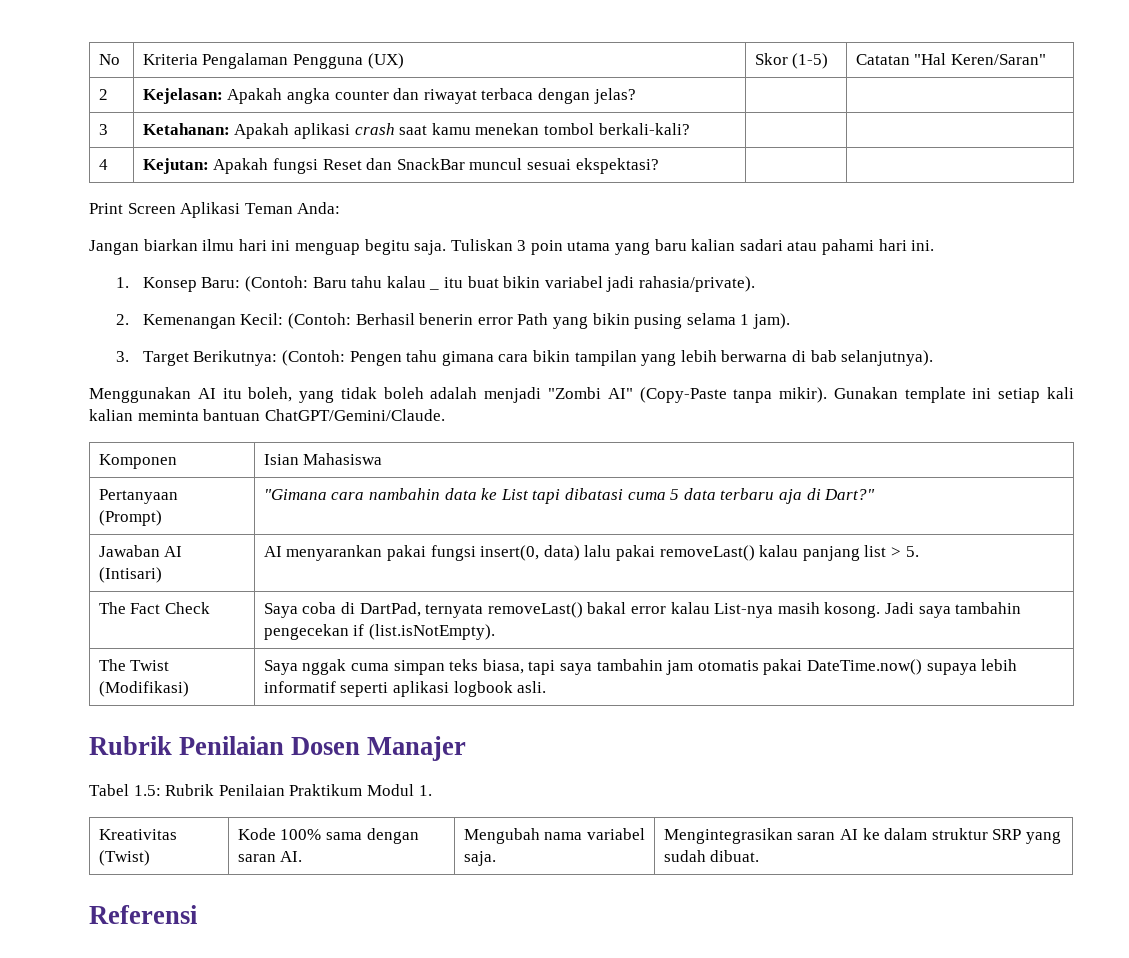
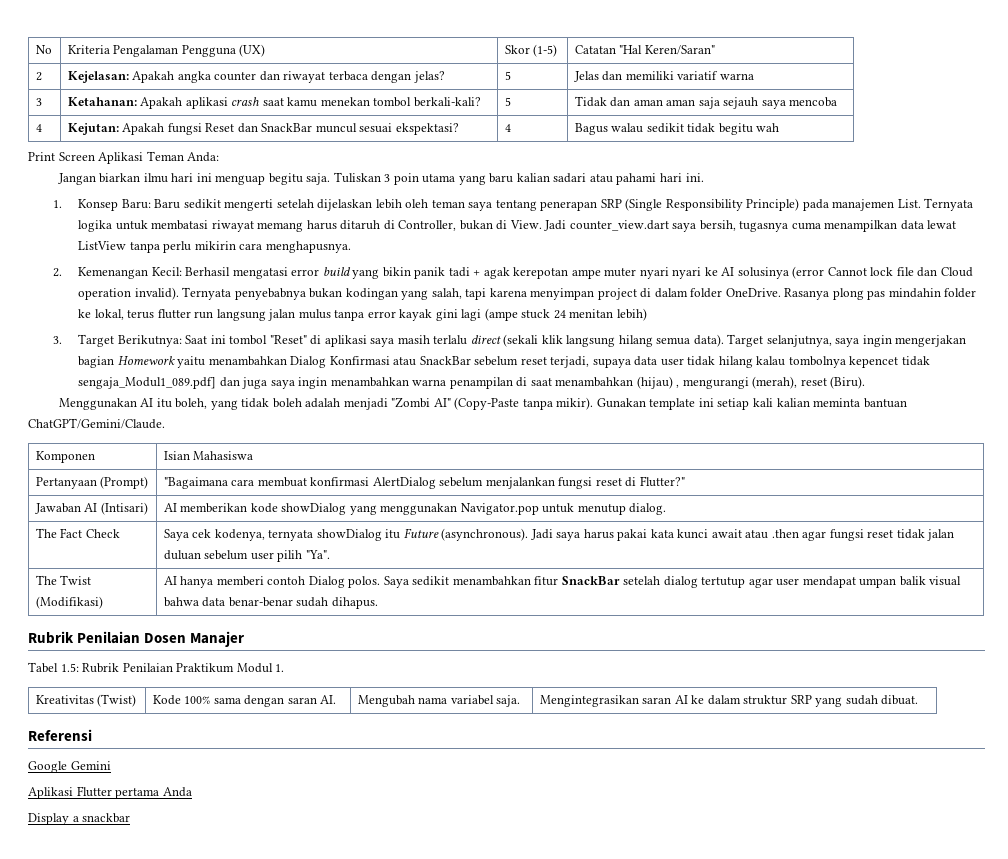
(636, 96) | -> [504,71,511,80] [573,71,754,82] 5 | Jelas dan memiliki variatif warna
(690, 129) | -> [504,97,511,106] [574,96,838,109] 5 | Tidak dan aman aman saja sejauh saya mencoba
(659, 166) | -> [504,124,511,132] [574,123,780,135] 4 | Bagus walau sedikit tidak begitu wah
[245,276,426,292] [429,288,440,290] [443,276,755,292] [115,313,790,329] [115,350,934,366] (Contoh: Baru tahu kalau _ itu buat bikin variabel jadi rahasia/private). // 2. Kemenangan Kecil: (Contoh: Berhasil benerin error Path yang bikin pusing selama 1 jam). // 3. Target Berikutnya: (Contoh: Pengen tahu gimana cara bikin tampilan yang lebih berwarna di bab selanjutnya). -> [154,198,974,211] [78,220,957,232] [78,241,351,253] [53,266,974,279] [78,287,977,300] [78,308,647,321] [53,334,967,347] [78,356,930,368] [78,376,866,389] Baru sedikit mengerti setelah dijelaskan lebih oleh teman saya tentang penerapan SRP (Single Responsibility Principle) pada manajemen List. Ternyata logika untuk membatasi riwayat memang harus ditaruh di Controller, bukan di View. Jadi counter_view.dart saya bersih, tugasnya cuma menampilkan data lewat ListView tanpa perlu mikirin cara menghapusnya. // 2. Kemenangan Kecil: Berhasil mengatasi error build yang bikin panik tadi + agak kerepotan ampe muter nyari nyari ke AI solusinya (error Cannot lock file dan Cloud operation invalid). Ternyata penyebabnya bukan kodingan yang salah, tapi karena menyimpan project di dalam folder OneDrive. Rasanya plong pas mindahin folder ke lokal, terus flutter run langsung jalan mulus tanpa error kayak gini lagi (ampe stuck 24 menitan lebih) // 3. Target Berikutnya: Saat ini tombol "Reset" di aplikasi saya masih terlalu direct (sekali klik langsung hilang semua data). Target selanjutnya, saya ingin mengerjakan bagian Homework yaitu menambahkan Dialog Konfirmasi atau SnackBar sebelum reset terjadi, supaya data user tidak hilang kalau tombolnya kepencet tidak sengaja_Modul1_089.pdf] dan juga saya ingin menambahkan warna penampilan di saat menambahkan (hijau) , mengurangi (merah), reset (Biru).
[263,488,876,504] [98,545,183,557] [98,567,162,583] [263,545,919,561] [98,602,211,614] [263,602,1022,618] [263,624,496,640] [98,659,170,671] [98,681,189,697] [263,659,1018,675] [263,681,547,697] "Gimana cara nambahin data ke List tapi dibatasi cuma 5 data terbaru aja di Dart?" // Jawaban AI (Intisari) | AI menyarankan pakai fungsi insert(0, data) lalu pakai removeLast() kalau panjang list > 5. // The Fact Check | Saya coba di DartPad, ternyata removeLast() bakal error kalau List-nya masih kosong. Jadi saya tambahin pengecekan if (list.isNotEmpty). // The Twist (Modifikasi) | Saya nggak cuma simpan teks biasa, tapi saya tambahin jam otomatis pakai DateTime.now() supaya lebih informatif seperti aplikasi logbook asli. -> [163,476,685,489] [34,502,148,515] [163,503,667,515] [35,528,120,538] [163,528,955,541] [163,550,330,562] [35,575,92,585] [35,596,103,609] [163,576,962,588] [163,597,378,609] "Bagaimana cara membuat konfirmasi AlertDialog sebelum menjalankan fungsi reset di Flutter?" // Jawaban AI (Intisari) | AI memberikan kode showDialog yang menggunakan Navigator.pop untuk menutup dialog. // The Fact Check | Saya cek kodenya, ternyata showDialog itu Future (asynchronous). Jadi saya harus pakai kata kunci await atau .then agar fungsi reset tidak jalan duluan sebelum user pilih "Ya". // The Twist (Modifikasi) | AI hanya memberi contoh Dialog polos. Saya sedikit menambahkan fitur SnackBar setelah dialog tertutup agar user mendapat umpan balik visual bahwa data benar-benar sudah dihapus.
(197, 914) none -> [28,761,111,773] [28,786,192,799] [28,813,131,825] // Google Gemini // Aplikasi Flutter pertama Anda // Display a snackbar

